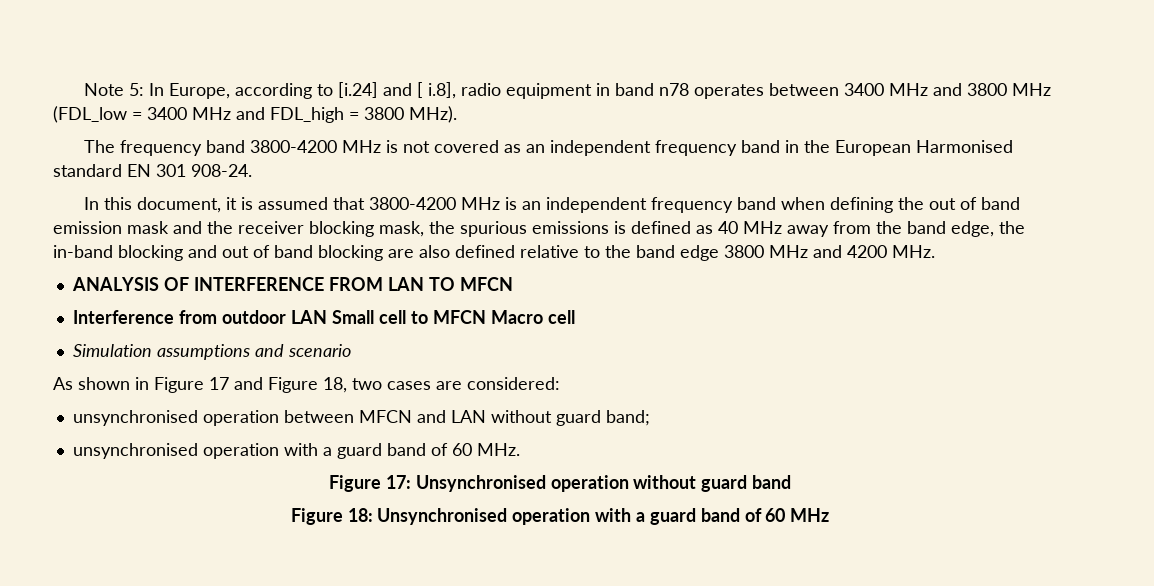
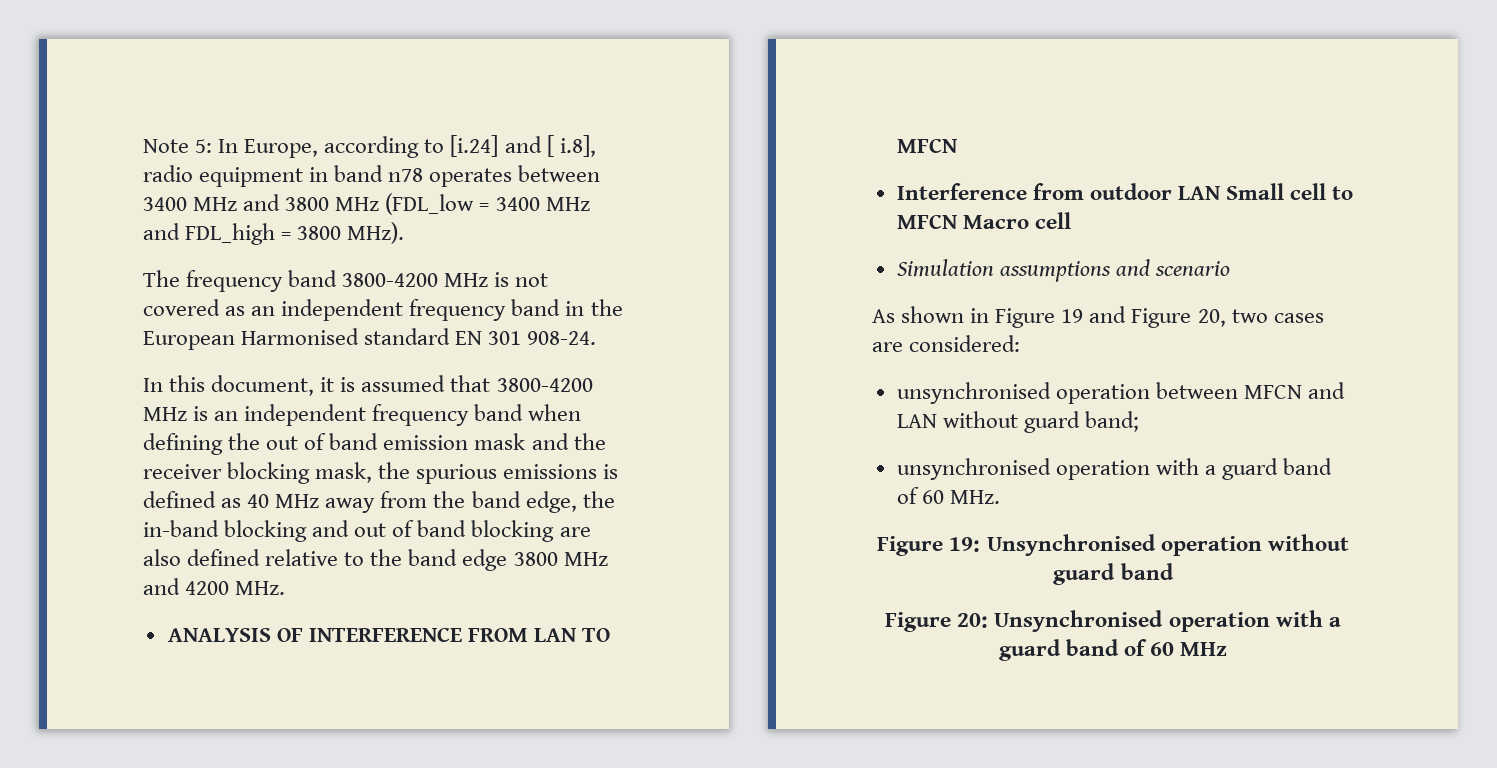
[209,377,229,390] 17 -> [1061,309,1084,323] 19
[323,377,347,393] 18, -> [1197,309,1226,327] 20,
[385,475,411,489] 17: -> [949,537,981,552] 19:
[347,508,373,522] 18: -> [957,613,989,628] 20:

